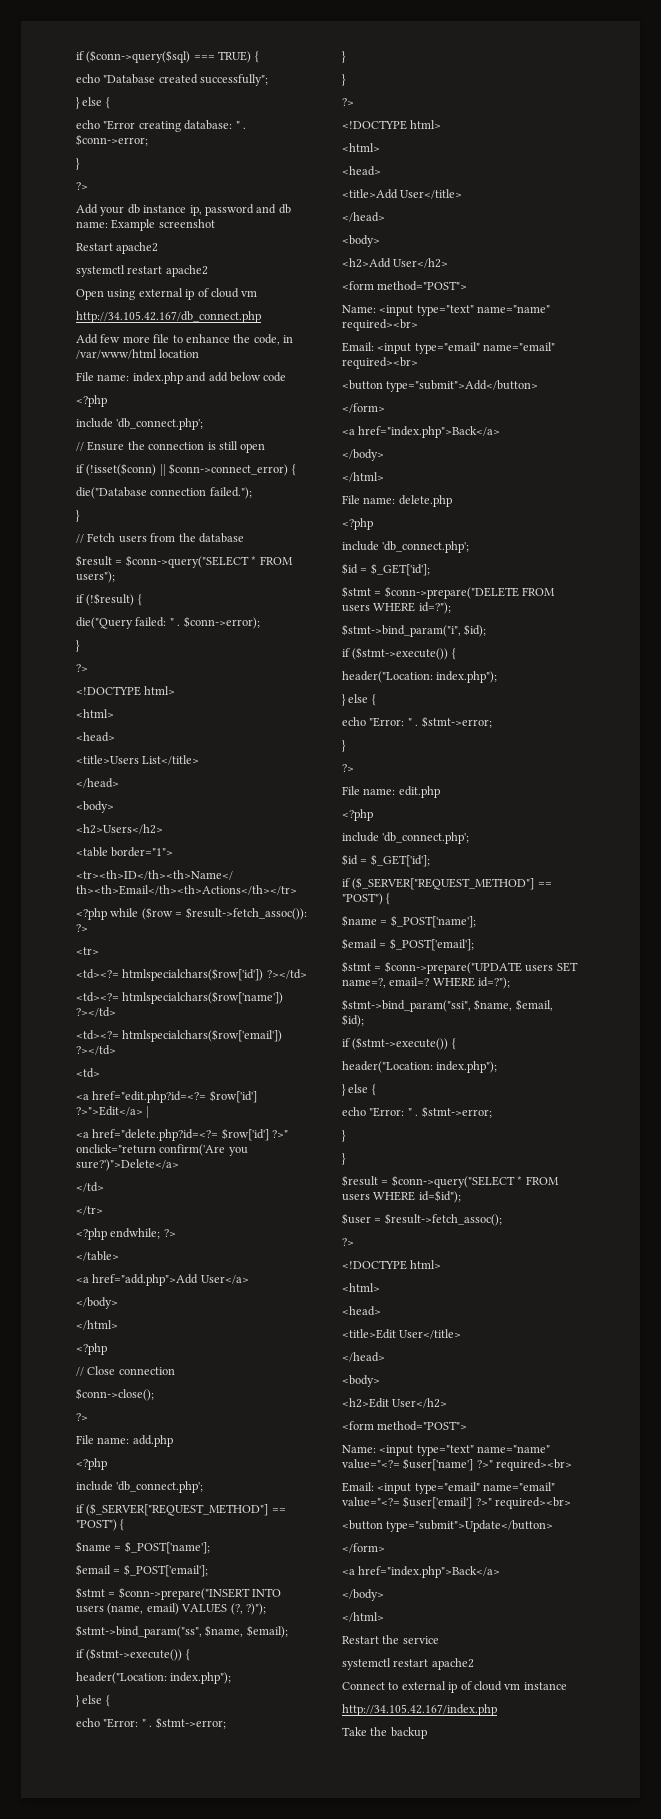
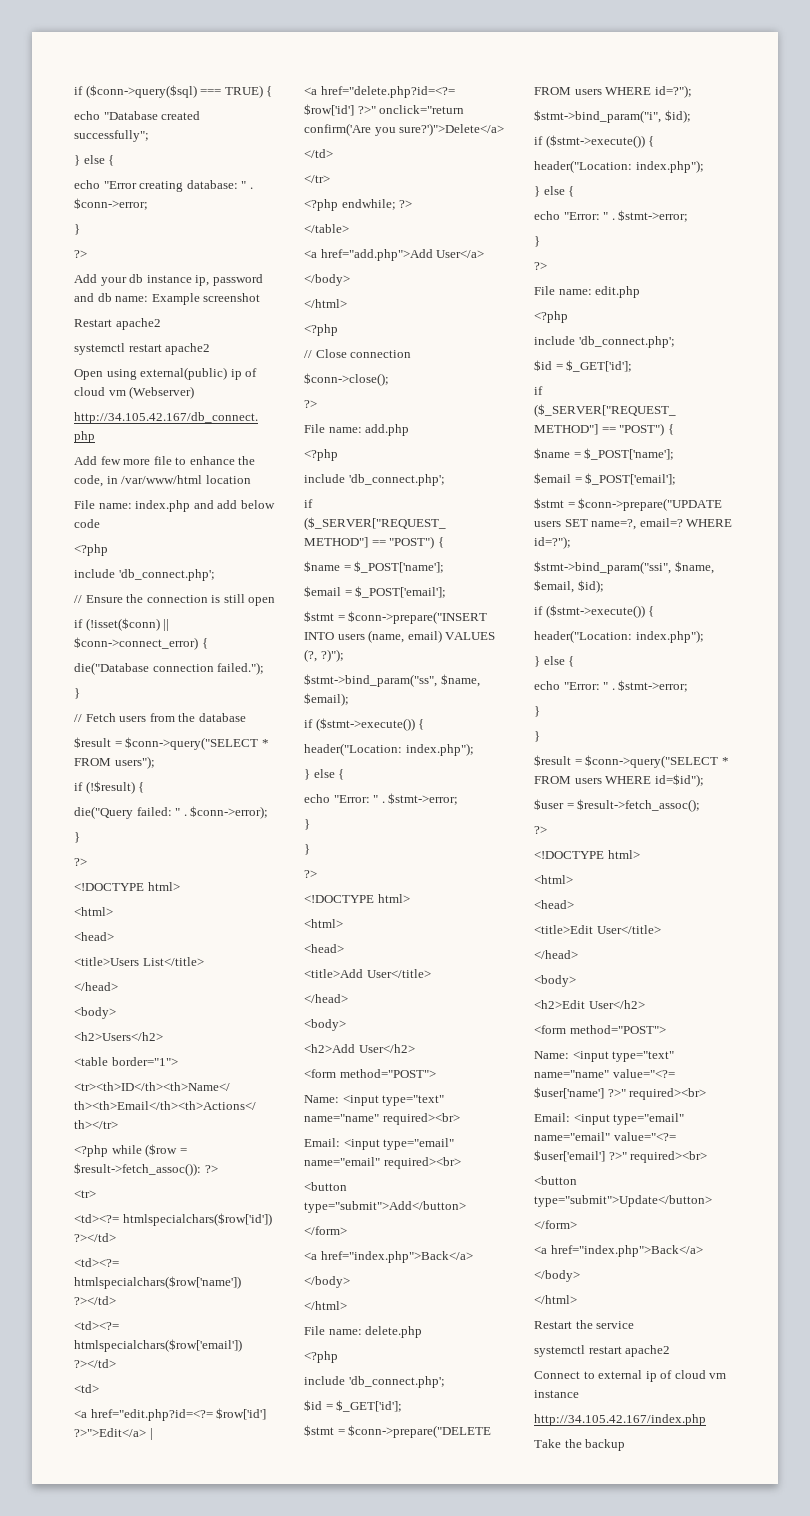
[138,288,258,300] external ip of cloud vm -> [140,367,258,380] [74,386,195,399] external(public) ip of cloud vm (Webserver)

